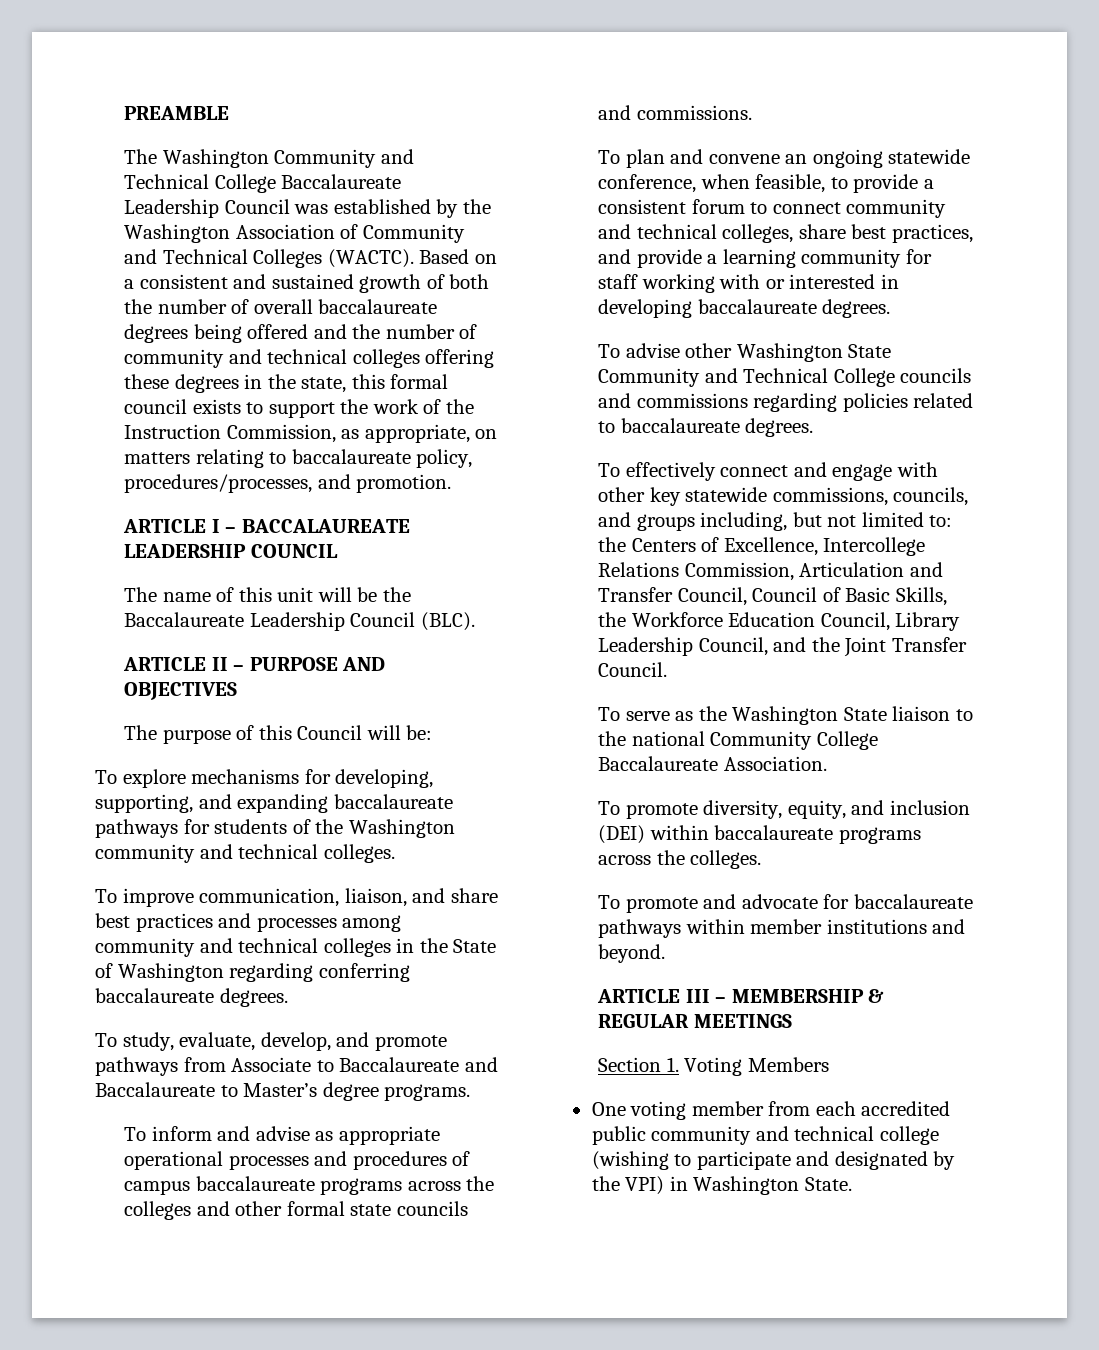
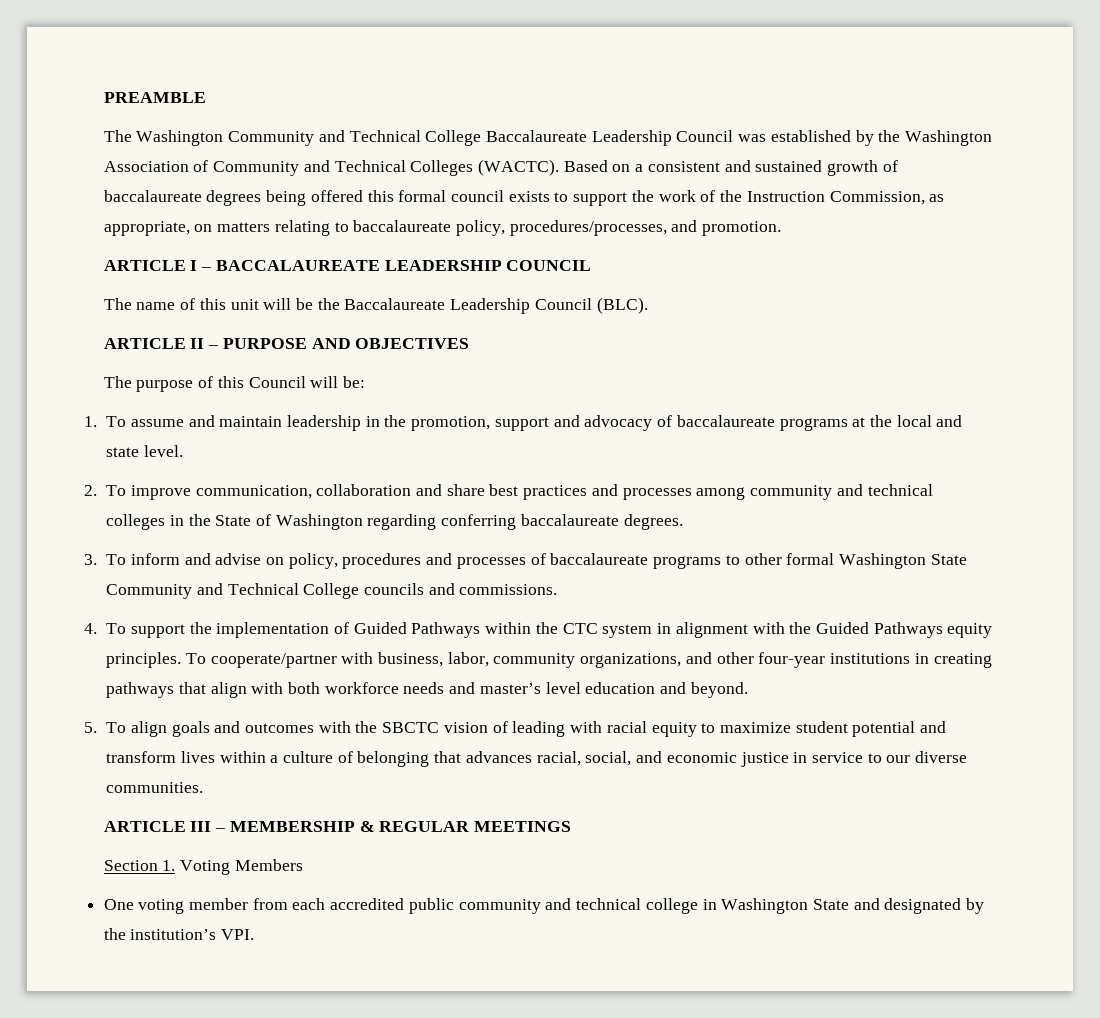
[449,274,490,289] [124,299,438,314] [124,324,478,343] [124,349,495,368] [124,374,347,393] both the number of overall baccalaureate degrees being offered and the number of community and technical colleges offering these degrees in the state, -> [103,190,363,206] baccalaureate degrees being offered
[95,769,434,788] [95,794,453,813] [95,819,455,838] [95,844,395,863] To explore mechanisms for developing, supporting, and expanding baccalaureate pathways for students of the Washington community and technical colleges. // -> [84,415,963,431] [106,445,183,457] [84,485,98,496] 1. To assume and maintain leadership in the promotion, support and advocacy of baccalaureate programs at the local and state level. // 2.
[344,888,407,907] liaison, -> [316,484,412,496] collaboration
[95,1032,447,1051] [95,1057,498,1076] [95,1082,471,1101] [124,1126,440,1145] [124,1151,471,1170] [124,1176,495,1195] [124,1201,468,1220] [598,105,752,120] [598,149,971,168] [598,174,934,193] [598,199,947,218] [598,224,973,243] [598,249,932,268] [598,274,899,293] [598,299,891,318] [598,343,733,358] To study, evaluate, develop, and promote pathways from Associate to Baccalaureate and Baccalaureate to Master’s degree programs. // To inform and advise as appropriate operational processes and procedures of campus baccalaureate programs across the colleges and other formal state councils and commissions. // To plan and convene an ongoing statewide conference, when feasible, to provide a consistent forum to connect community and technical colleges, share best practices, and provide a learning community for staff working with or interested in developing baccalaureate degrees. // To advise other -> [84,553,835,569] 3. To inform and advise on policy, procedures and processes of baccalaureate programs to other formal
[636,393,974,412] [598,418,814,437] [598,462,938,481] [598,487,969,506] [598,512,953,531] [598,537,926,556] [598,562,943,581] [598,587,947,606] [598,612,961,631] [598,637,967,657] [598,662,668,677] [598,706,973,725] [598,731,878,750] [598,756,827,771] [598,800,970,819] [598,825,921,844] [598,850,762,869] [598,894,973,913] [598,919,966,938] [598,944,666,963] commissions regarding policies related to baccalaureate degrees. // To effectively connect and engage with other key statewide commissions, councils, and groups including, but not limited to: the Centers of Excellence, Intercollege Relations Commission, Articulation and Transfer Council, Council of Basic Skills, the Workforce Education Council, Library Leadership Council, and the Joint Transfer Council. // To serve as the Washington State liaison to the national Community College Baccalaureate Association. // To promote diversity, equity, and inclusion (DEI) within baccalaureate programs across the colleges. // To promote and advocate for baccalaureate pathways within member institutions and beyond. -> [459,584,558,595] [84,622,993,638] [106,652,992,668] [106,682,748,698] [84,721,947,737] [106,751,968,767] [106,782,204,793] commissions. // 4. To support the implementation of Guided Pathways within the CTC system in alignment with the Guided Pathways equity principles. To cooperate/partner with business, labor, community organizations, and other four-year institutions in creating pathways that align with both workforce needs and master’s level education and beyond. // 5. To align goals and outcomes with the SBCTC vision of leading with racial equity to maximize student potential and transform lives within a culture of belonging that advances racial, social, and economic justice in service to our diverse communities.
[591,1151,791,1170] (wishing to participate -> [702,898,849,914] in Washington State
[625,1176,852,1195] VPI) in Washington State. -> [130,929,255,940] institution’s VPI.

